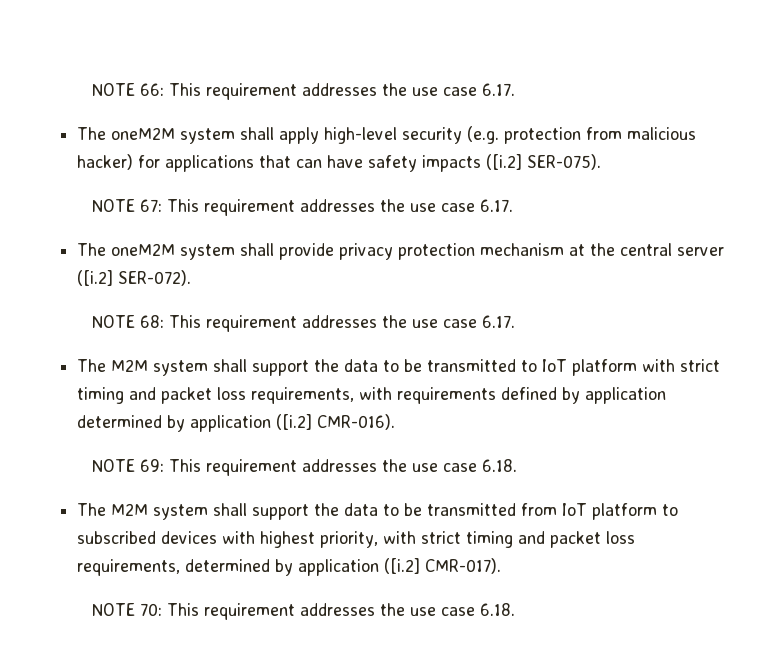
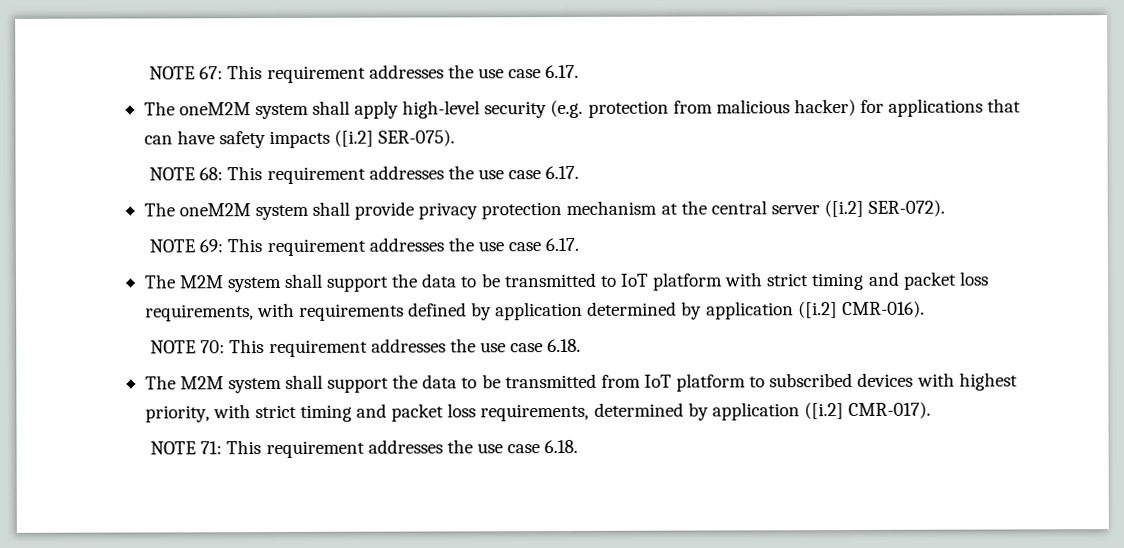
[90,83,164,96] NOTE 66: -> [149,66,224,80] NOTE 67:
[139,199,162,212] 67: -> [199,167,224,181] 68:
[139,315,164,328] 68: -> [199,239,224,253] 69:
[139,459,164,472] 69: -> [200,340,226,354] 70:
[139,603,162,616] 70: -> [200,441,223,455] 71:

